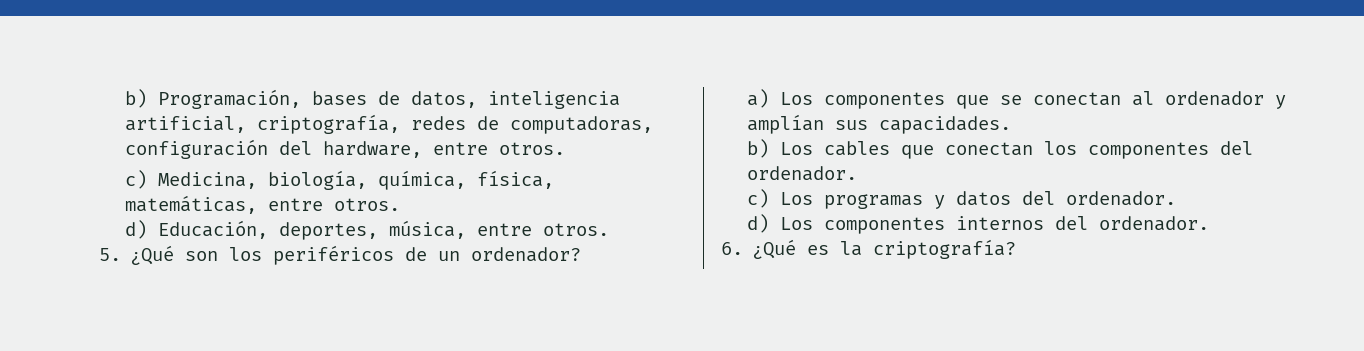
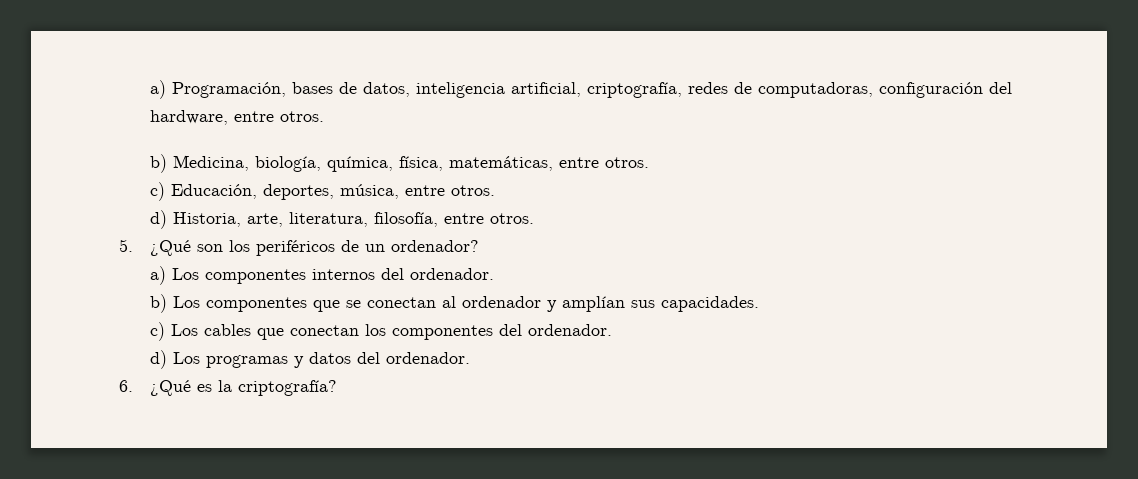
[125,89,148,108] b) -> [149,80,166,99] a)
[125,170,148,189] c) -> [149,154,167,173] b)
[125,220,148,239] d) -> [149,182,165,201] c)
(610, 229) none -> [149,210,534,229] // d) Historia, arte, literatura, filosofía, entre otros.
(946, 100) none -> [311,268,494,280] [149,294,307,313] internos del ordenador. // b) Los componentes
[747,139,770,158] b) -> [149,322,165,341] c)
[747,189,770,208] c) -> [149,350,167,369] d)
[747,214,1210,234] // d) Los componentes internos del ordenador. -> (470, 358) none

